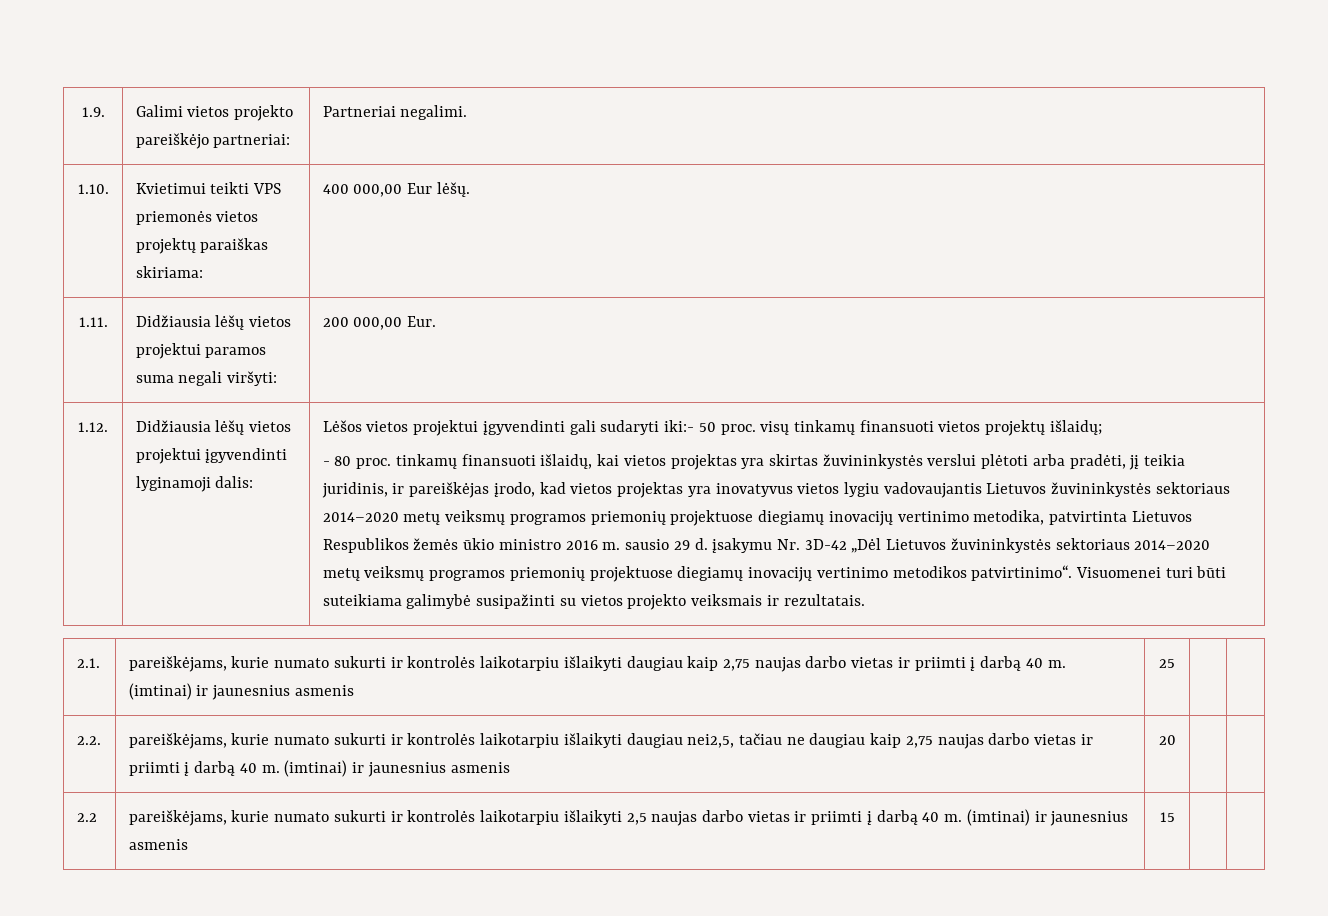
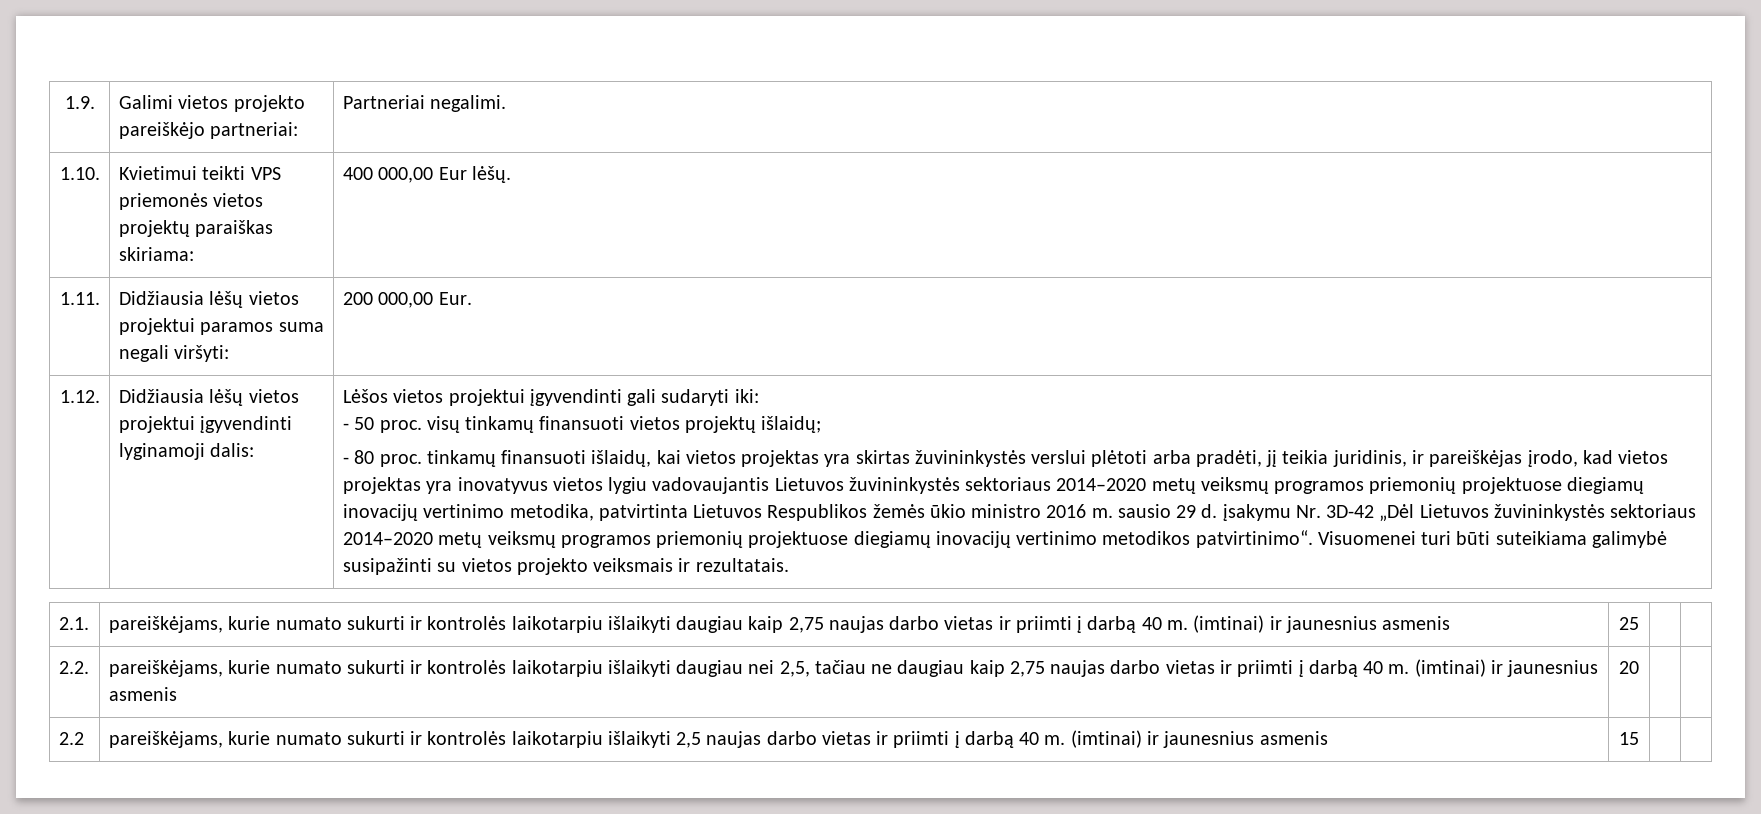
[664,420,695,432] iki:- -> [734,389,759,403] [342,423,349,430] iki: // -
[687,734,735,748] nei2,5, -> [748,660,810,677] nei 2,5,

